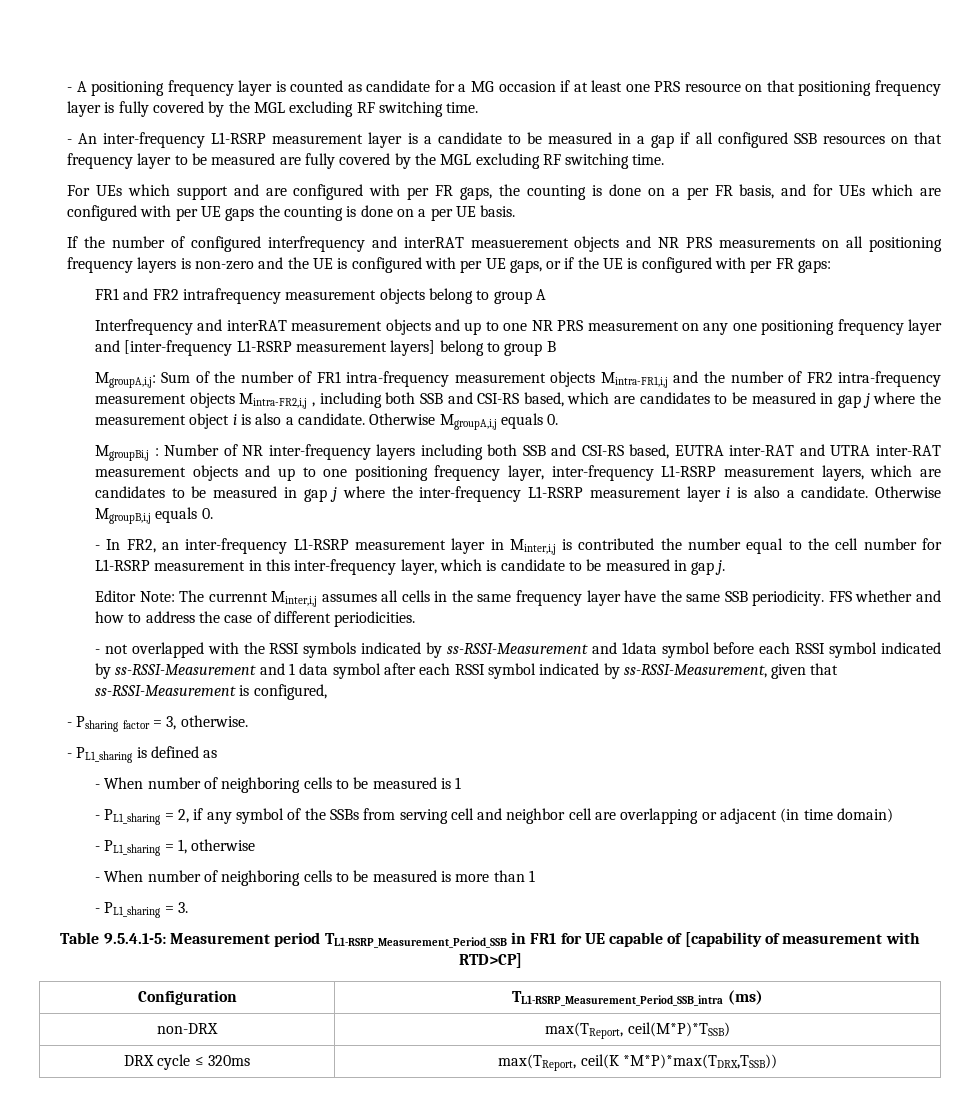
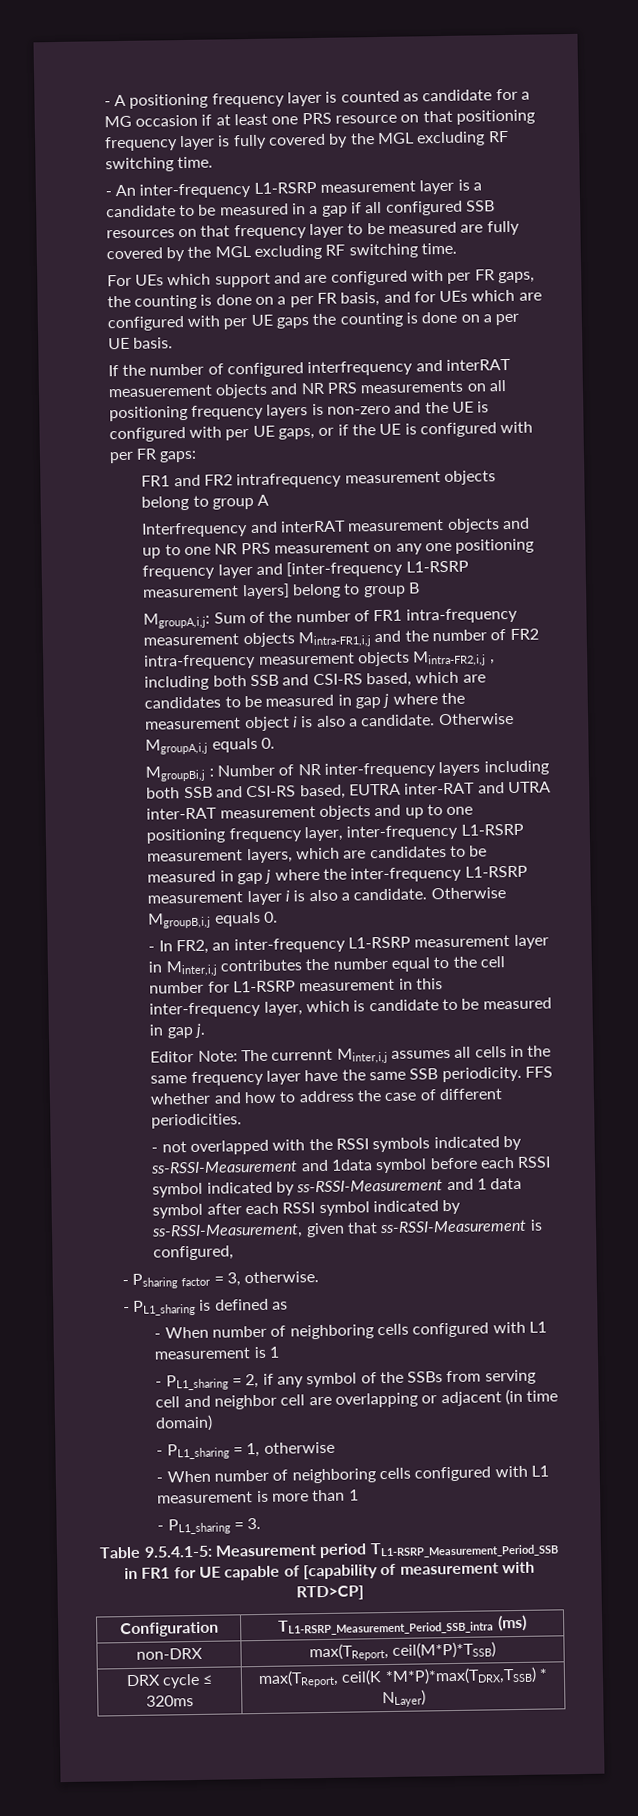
[562,538,655,550] is contributed -> [219,959,302,972] contributes
[335,777,437,789] to be measured -> [412,1321,547,1338] [154,1347,251,1360] configured with L1 measurement
[335,870,437,882] to be measured -> [414,1465,549,1482] [157,1491,254,1504] configured with L1 measurement
[622,1054,777,1069] *M*P)*max(TDRX,TSSB)) -> [384,1666,548,1686] [381,1689,426,1708] *M*P)*max(TDRX,TSSB) * NLayer)

